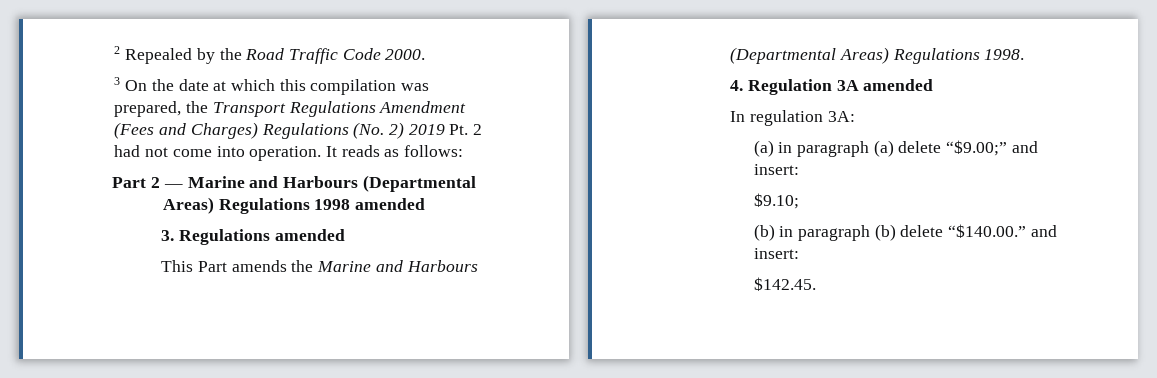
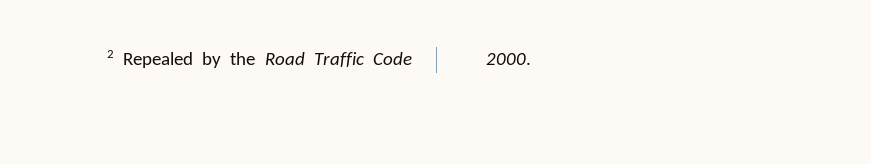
[114,77,430,95] [114,101,467,117] [114,122,483,139] [114,145,464,161] [112,175,476,192] [162,197,426,214] [161,229,345,245] [161,260,478,272] [730,47,1025,64] [730,79,934,95] [730,110,855,126] [753,140,1038,157] [753,164,799,175] [753,193,799,209] [753,224,1057,241] [753,248,799,259] [753,277,816,291] // 3 On the date at which this compilation was prepared, the Transport Regulations Amendment (Fees and Charges) Regulations (No. 2) 2019 Pt. 2 had not come into operation. It reads as follows: // Part 2 — Marine and Harbours (Departmental Areas) Regulations 1998 amended // 3. Regulations amended // This Part amends the Marine and Harbours (Departmental Areas) Regulations 1998. // 4. Regulation 3A amended // In regulation 3A: // (a) in paragraph (a) delete “$9.00;” and insert: // $9.10; // (b) in paragraph (b) delete “$140.00.” and insert: // $142.45. -> (531, 59) none

